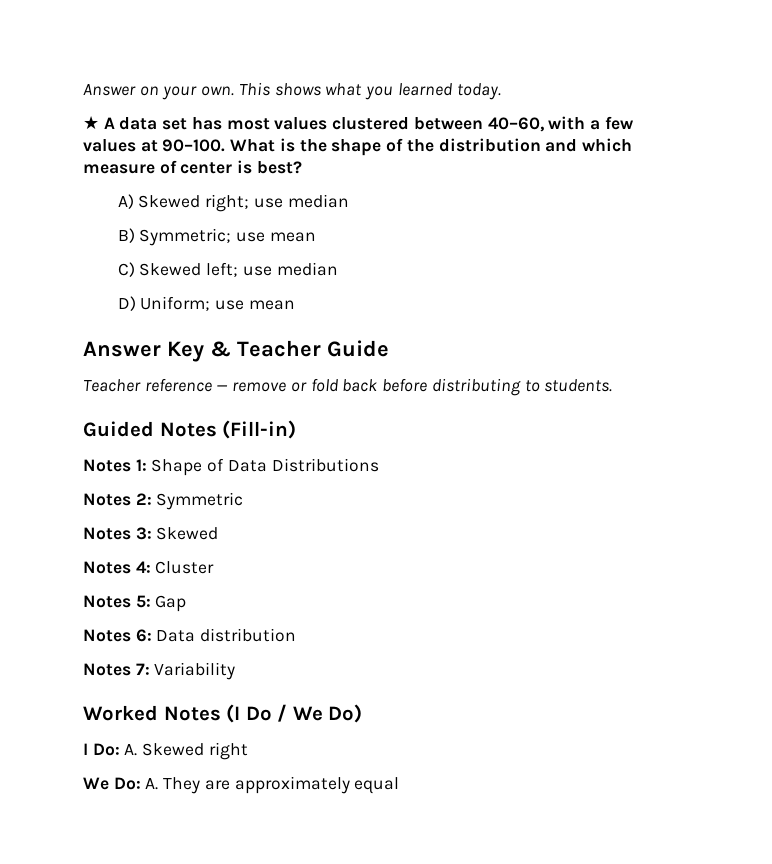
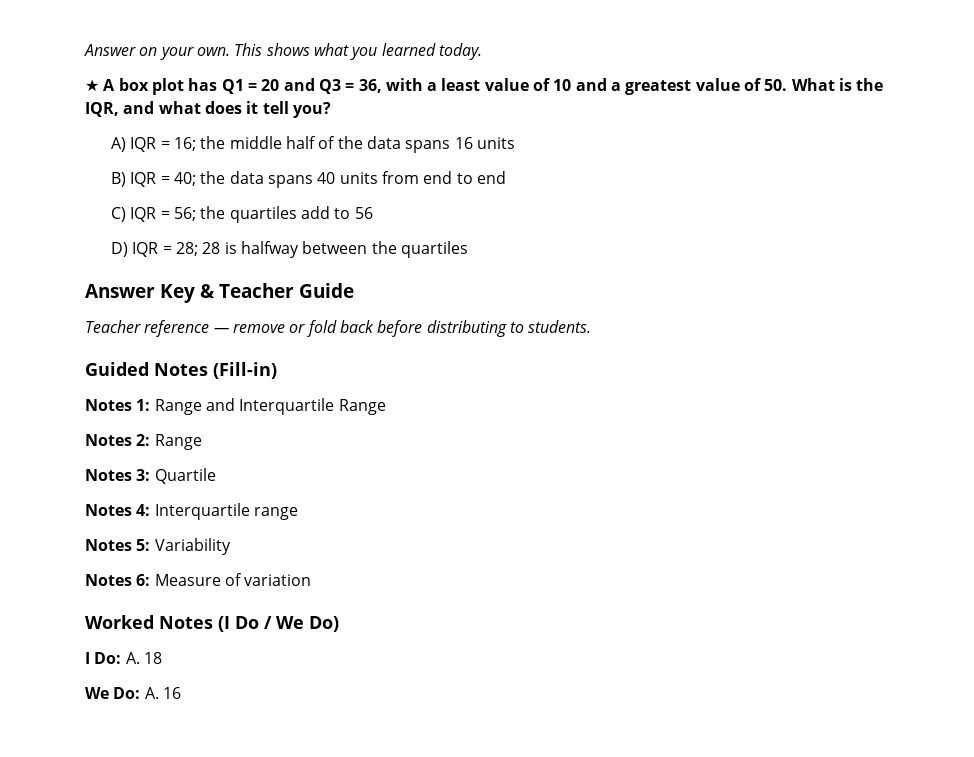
[119,116,633,132] [83,138,632,156] [83,160,302,174] [117,194,349,212] [117,228,316,246] [117,262,338,277] [117,296,295,311] data set has most values clustered between 40–60, with a few values at 90–100. What is the shape of the distribution and which measure of center is best? // A) Skewed right; use median // B) Symmetric; use mean // C) Skewed left; use median // D) Uniform; use mean -> [118,78,884,95] [85,101,331,118] [111,136,515,153] [111,171,506,188] [111,206,373,223] [111,241,468,258] box plot has Q1 = 20 and Q3 = 36, with a least value of 10 and a greatest value of 50. What is the IQR, and what does it tell you? // A) IQR = 16; the middle half of the data spans 16 units // B) IQR = 40; the data spans 40 units from end to end // C) IQR = 56; the quartiles add to 56 // D) IQR = 28; 28 is halfway between the quartiles
[151,458,379,476] Shape of Data Distributions -> [154,398,386,415] Range and Interquartile Range
[156,492,244,510] Symmetric -> [154,434,202,450] Range
[156,527,219,540] Skewed -> [154,468,216,484] Quartile
[155,561,215,574] Cluster -> [154,503,298,520] Interquartile range
[155,595,187,612] Gap -> [154,538,231,555] Variability
[156,628,297,642] [83,662,236,680] Data distribution // Notes 7: Variability -> [154,573,312,586] Measure of variation
[142,742,248,760] Skewed right -> [143,652,162,664] 18
[163,776,400,794] They are approximately equal -> [162,687,181,699] 16

